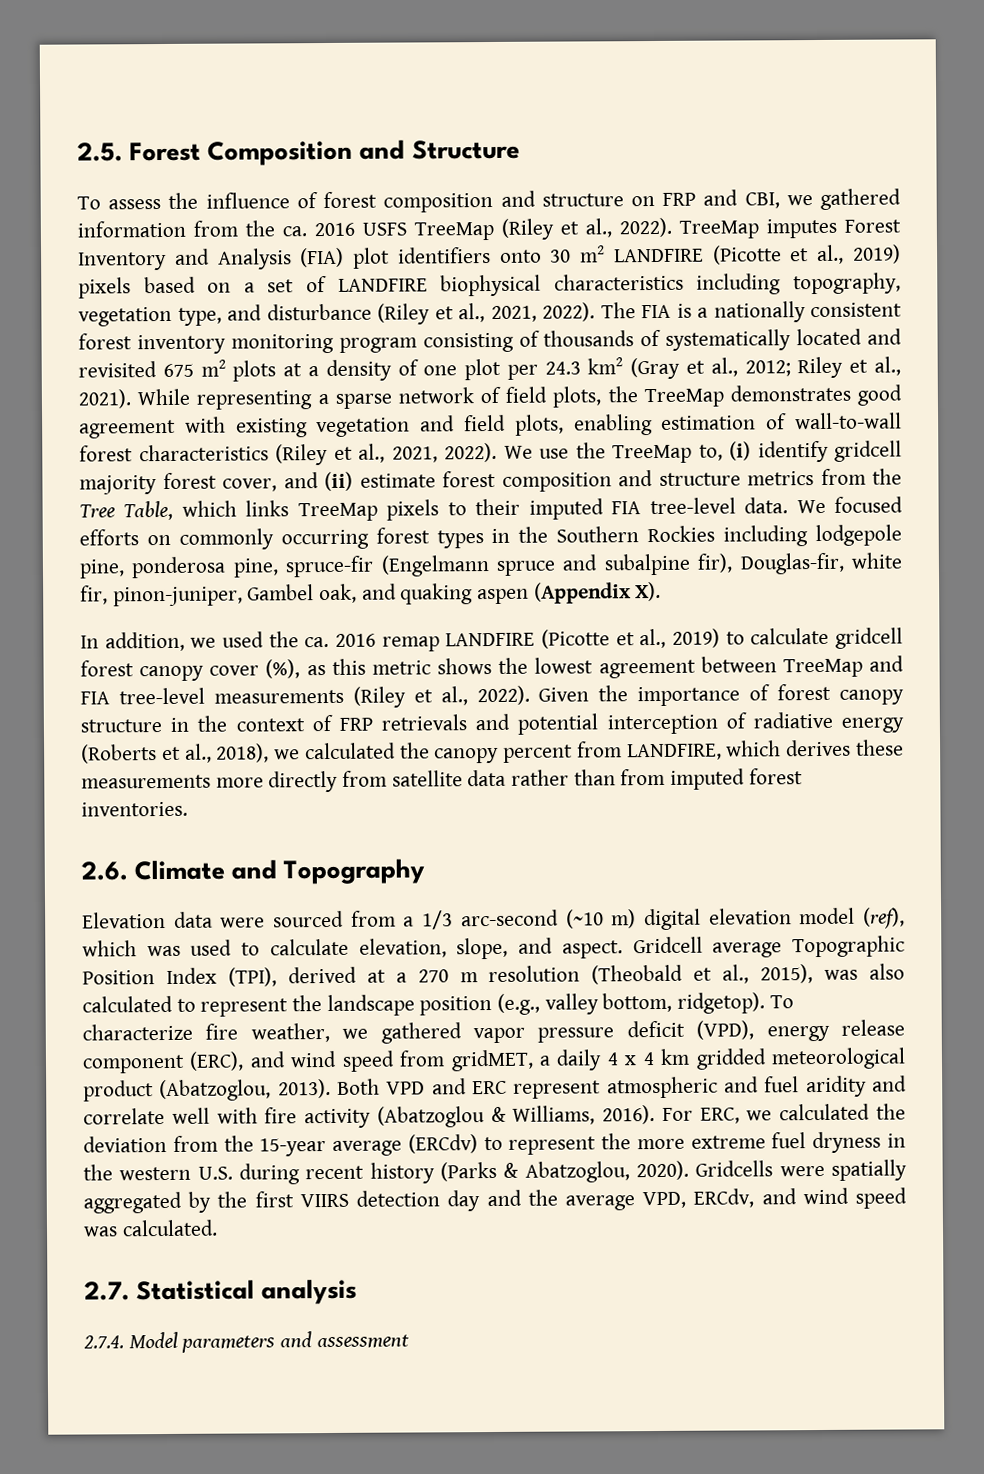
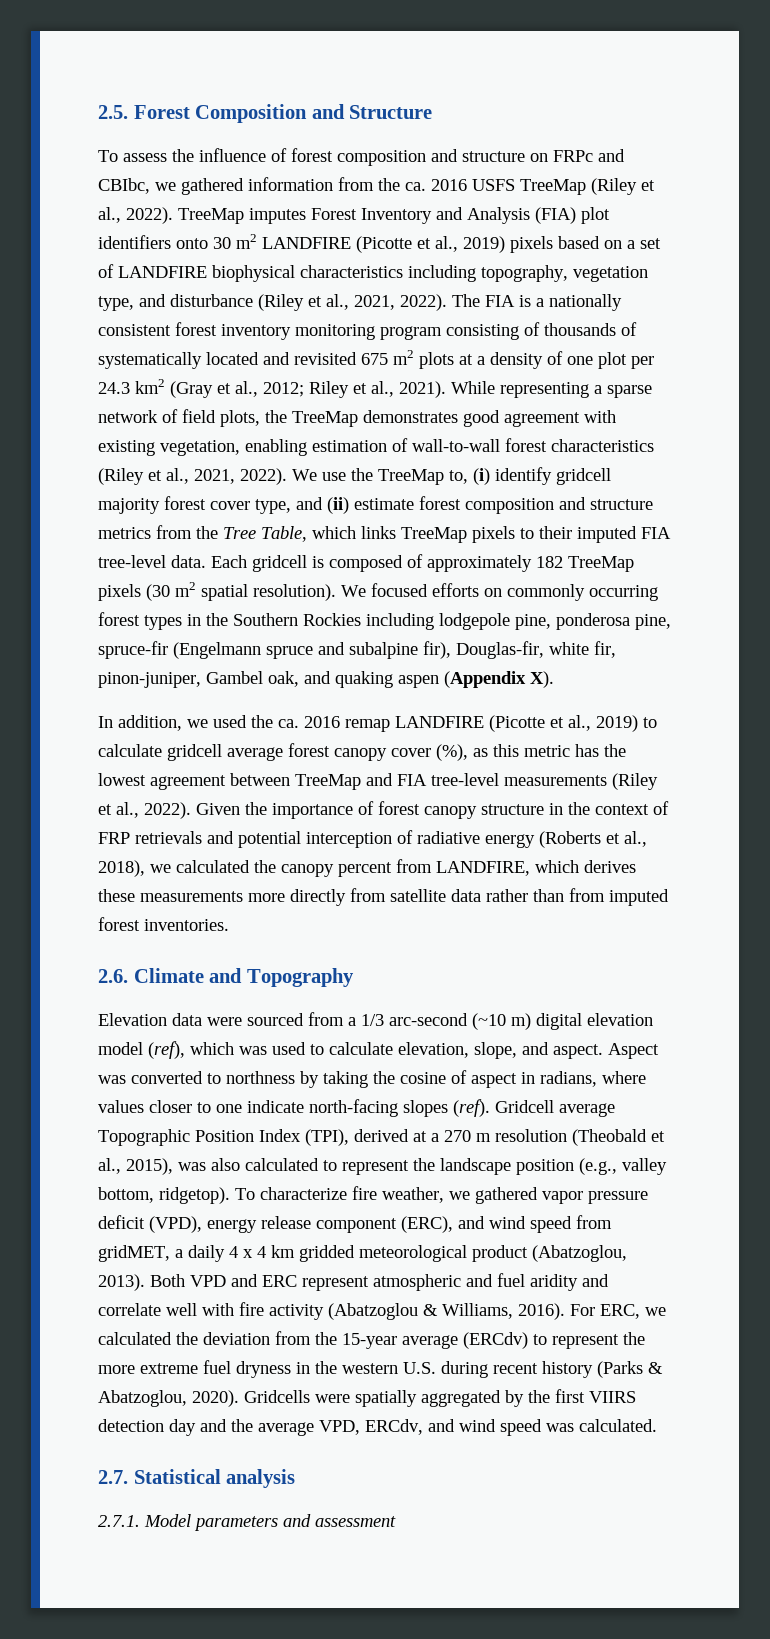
[662,189,780,209] FRP and CBI, -> [553,149,625,162] [98,178,150,194] FRPc and CBIbc,
[316,414,564,438] vegetation and field plots, -> [160,440,240,456] vegetation,
[222,478,277,492] cover, -> [210,499,291,514] cover type,
(789, 505) none -> [211,554,634,572] [98,582,336,601] Each gridcell is composed of approximately 182 TreeMap pixels (30 m2 spatial resolution).
(903, 638) none -> [227,747,283,761] average
[437,657,493,675] shows -> [575,744,599,757] has
(623, 949) none -> [608,1043,659,1059] [98,1070,646,1088] [98,1099,490,1117] Aspect was converted to northness by taking the cosine of aspect in radians, where values closer to one indicate north-facing slopes (ref).
[83,1335,124,1349] 2.7.4. -> [98,1515,140,1527] 2.7.1.

